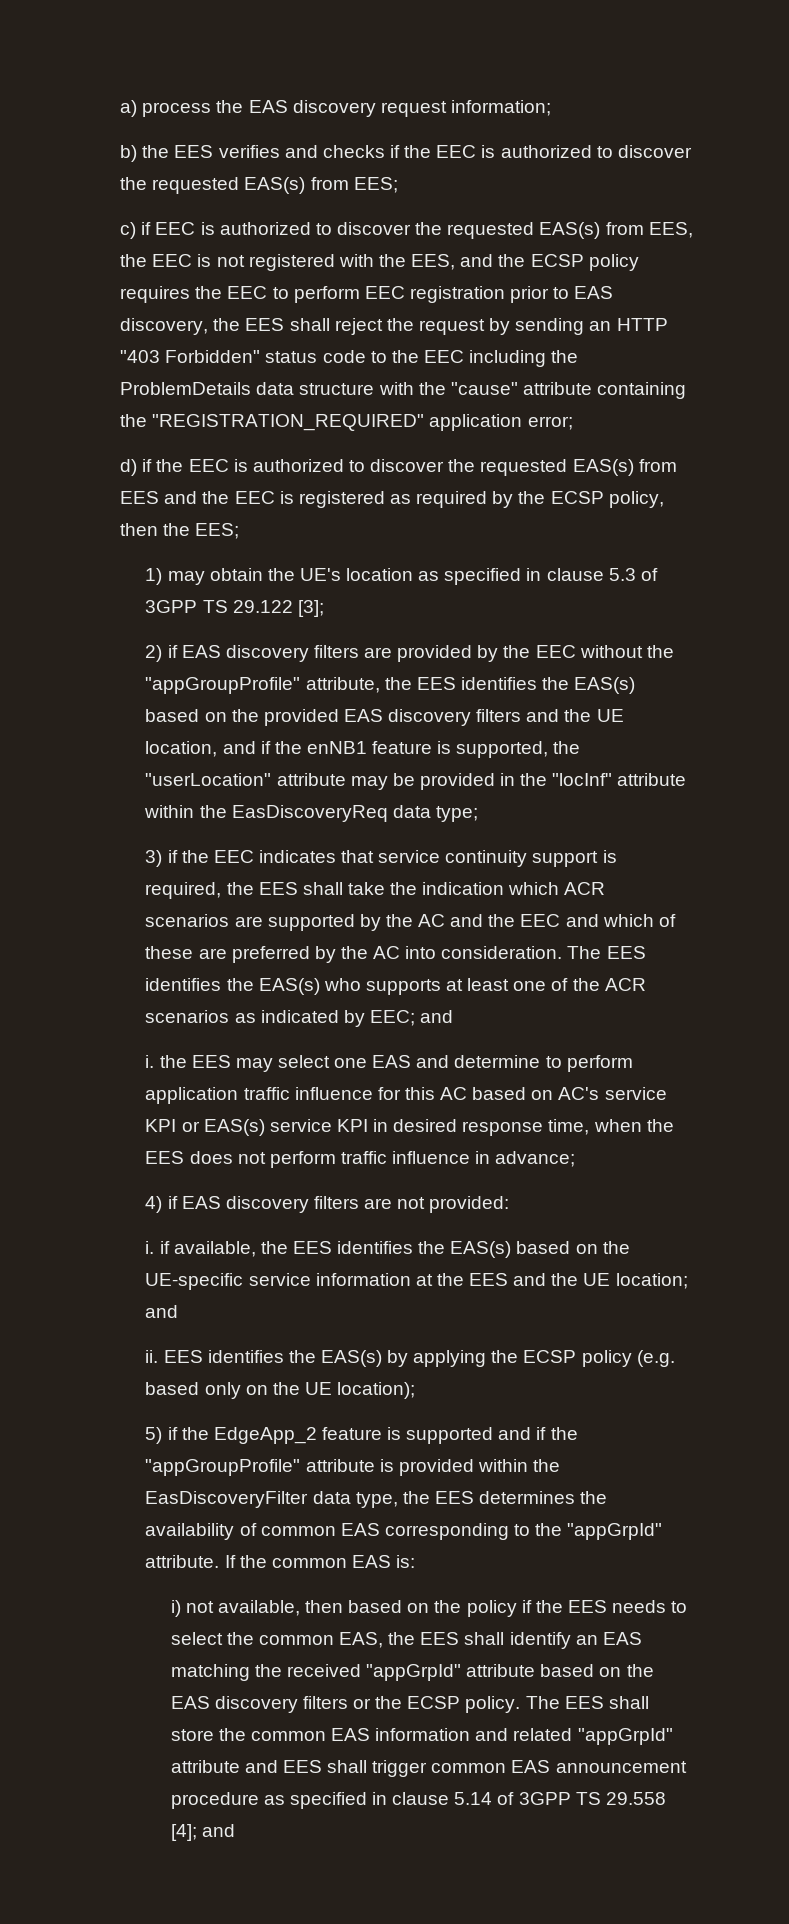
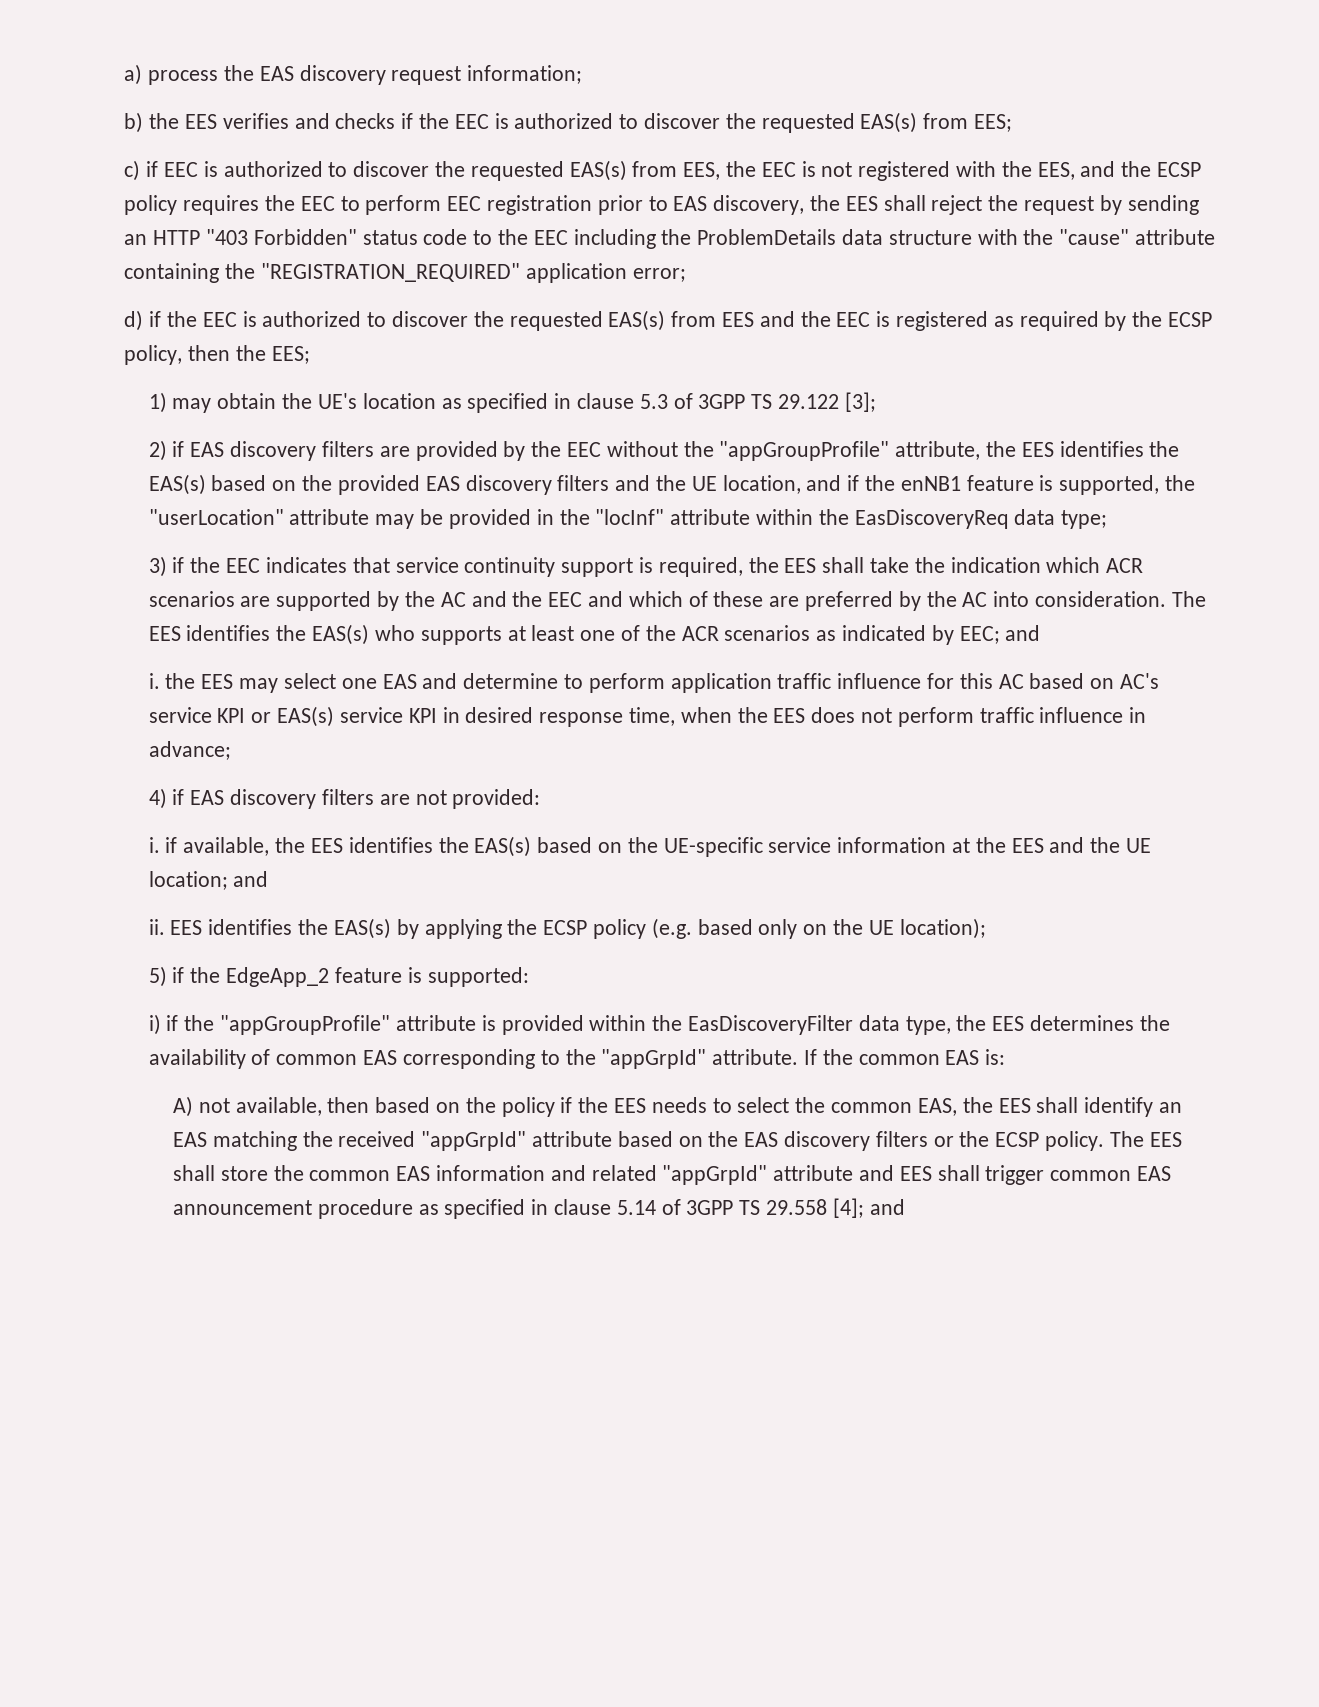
[406,1427,532,1444] supported and -> [427,967,529,987] [148,1014,161,1035] supported: // i)
[170,1600,181,1617] i) -> [173,1096,194,1117] A)

